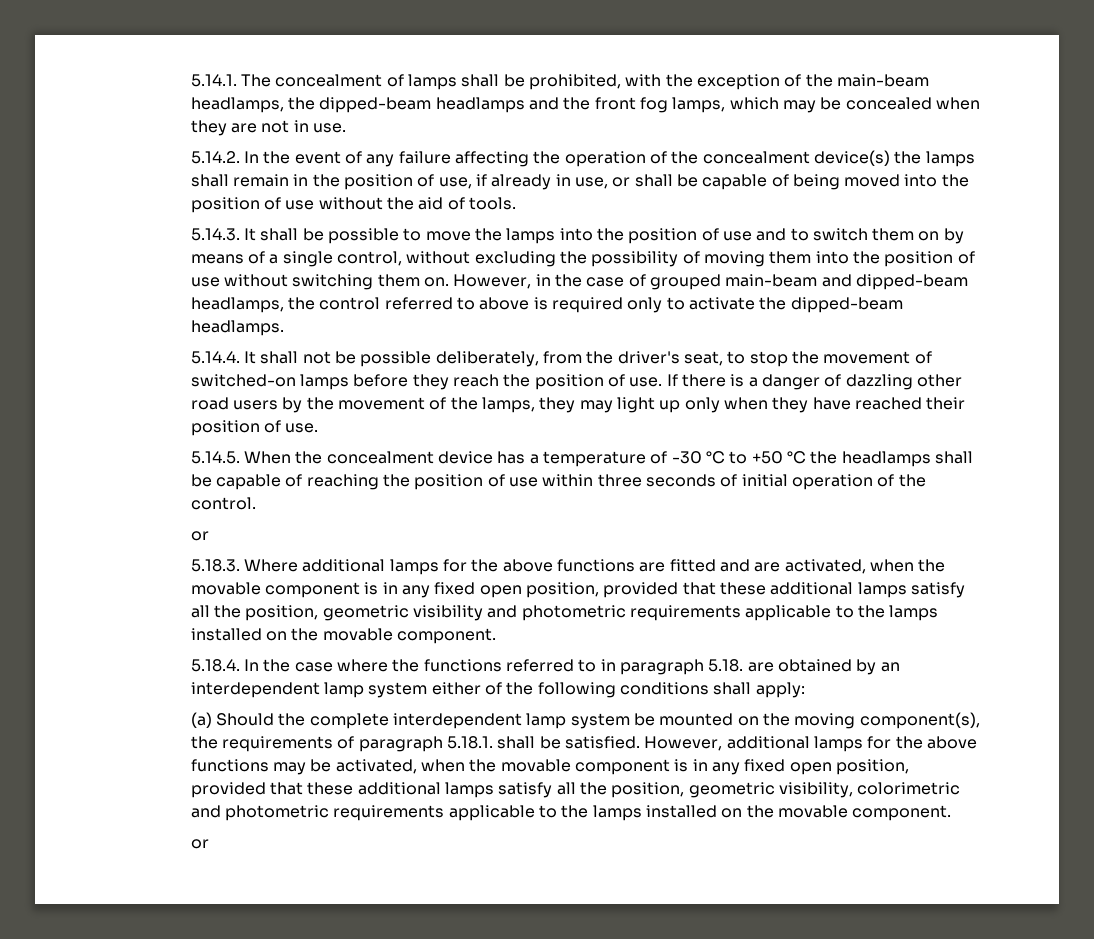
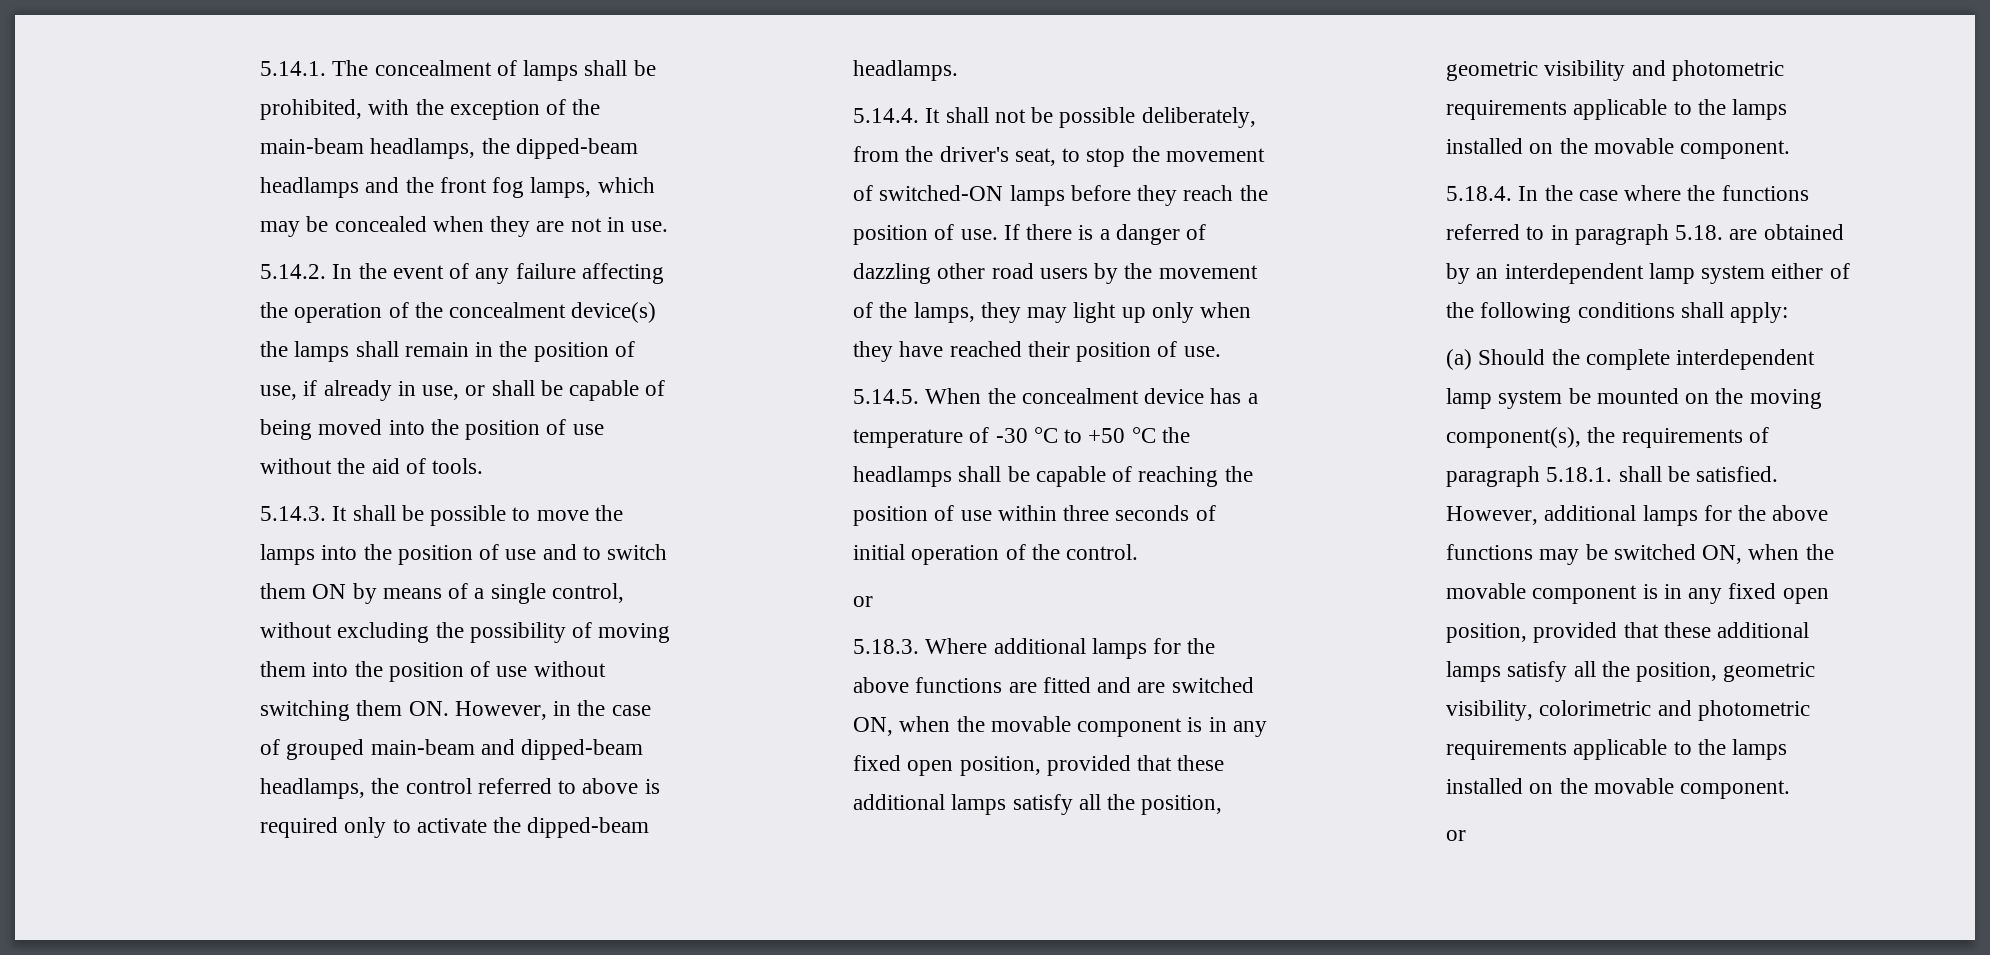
[918,231,940,241] on -> [312,584,347,599] ON
[423,277,449,287] on. -> [408,701,449,716] ON.
[190,374,296,387] switched-on -> [879,185,1004,201] switched-ON
[784,559,866,574] activated, -> [1171,677,1254,693] [853,717,894,736] switched ON,
[335,759,417,774] activated, -> [1613,544,1743,564] switched ON,

